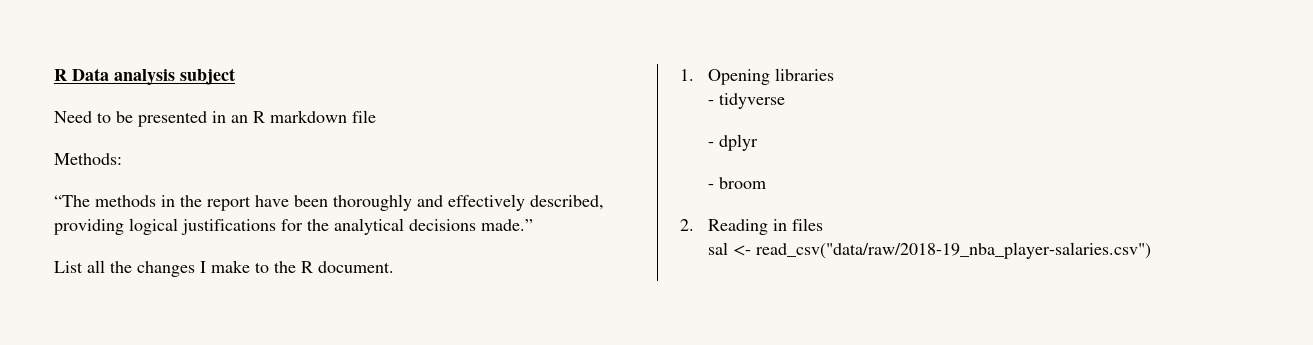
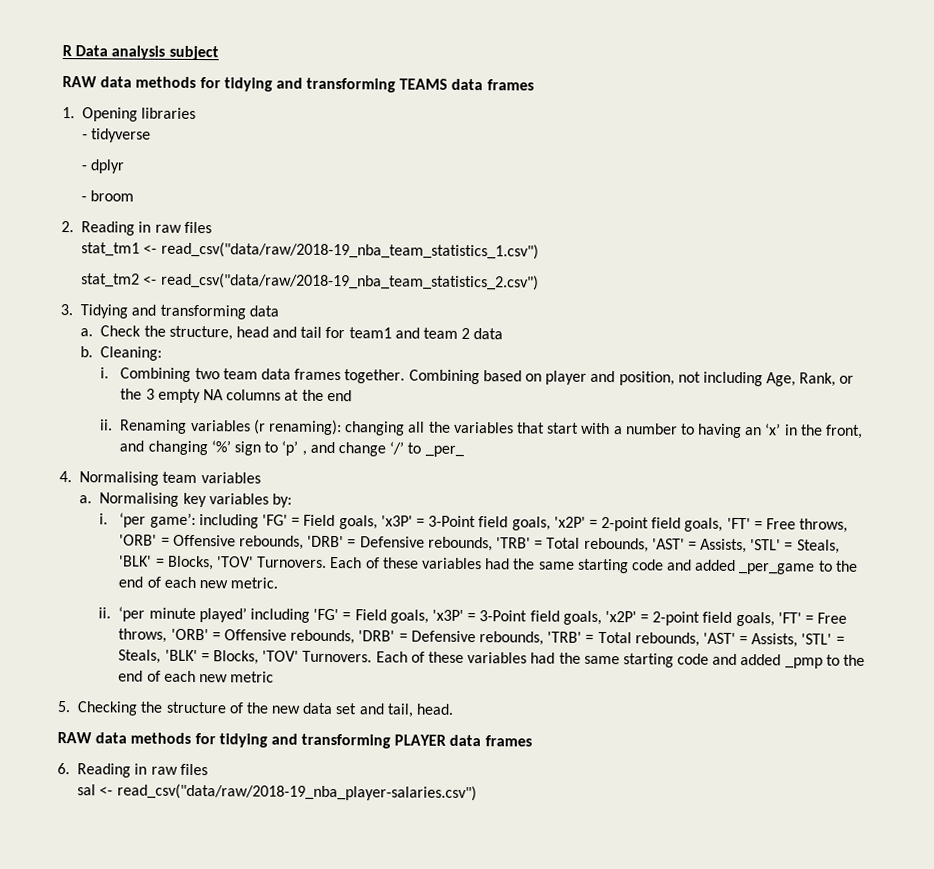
[54,110,376,127] [54,153,122,165] [54,194,604,211] [54,218,533,235] [54,260,394,277] Need to be presented in an R markdown file // Methods: // “The methods in the report have been thoroughly and effectively described, providing logical justifications for the analytical decisions made.” // List all the changes I make to the R document. -> [62,76,534,93] RAW data methods for tidying and transforming TEAMS data frames
(787, 225) none -> [154,221,212,234] [81,241,539,260] [81,272,539,291] [60,304,279,320] [80,325,504,341] [80,346,163,361] [100,367,855,387] [120,388,352,404] [100,419,863,439] [119,440,464,457] [59,471,261,486] [79,492,292,508] [99,512,849,533] [119,534,840,554] [119,555,858,575] [118,576,279,589] [98,606,848,627] [118,628,845,648] [118,649,865,669] [118,670,275,683] [57,701,455,718] [57,732,532,749] [57,763,178,778] raw files // stat_tm1 <- read_csv("data/raw/2018-19_nba_team_statistics_1.csv") // stat_tm2 <- read_csv("data/raw/2018-19_nba_team_statistics_2.csv") // 3. Tidying and transforming data // a. Check the structure, head and tail for team1 and team 2 data // b. Cleaning: // i. Combining two team data frames together. Combining based on player and position, not including Age, Rank, or the 3 empty NA columns at the end // ii. Renaming variables (r renaming): changing all the variables that start with a number to having an ‘x’ in the front, and changing ‘%’ sign to ‘p’ , and change ‘/’ to _per_ // 4. Normalising team variables // a. Normalising key variables by: // i. ‘per game’: including 'FG' = Field goals, 'x3P' = 3-Point field goals, 'x2P' = 2-point field goals, 'FT' = Free throws, 'ORB' = Offensive rebounds, 'DRB' = Defensive rebounds, 'TRB' = Total rebounds, 'AST' = Assists, 'STL' = Steals, 'BLK' = Blocks, 'TOV' Turnovers. Each of these variables had the same starting code and added _per_game to the end of each new metric. // ii. ‘per minute played’ including 'FG' = Field goals, 'x3P' = 3-Point field goals, 'x2P' = 2-point field goals, 'FT' = Free throws, 'ORB' = Offensive rebounds, 'DRB' = Defensive rebounds, 'TRB' = Total rebounds, 'AST' = Assists, 'STL' = Steals, 'BLK' = Blocks, 'TOV' Turnovers. Each of these variables had the same starting code and added _pmp to the end of each new metric // 5. Checking the structure of the new data set and tail, head. // RAW data methods for tidying and transforming PLAYER data frames // 6. Reading in raw

